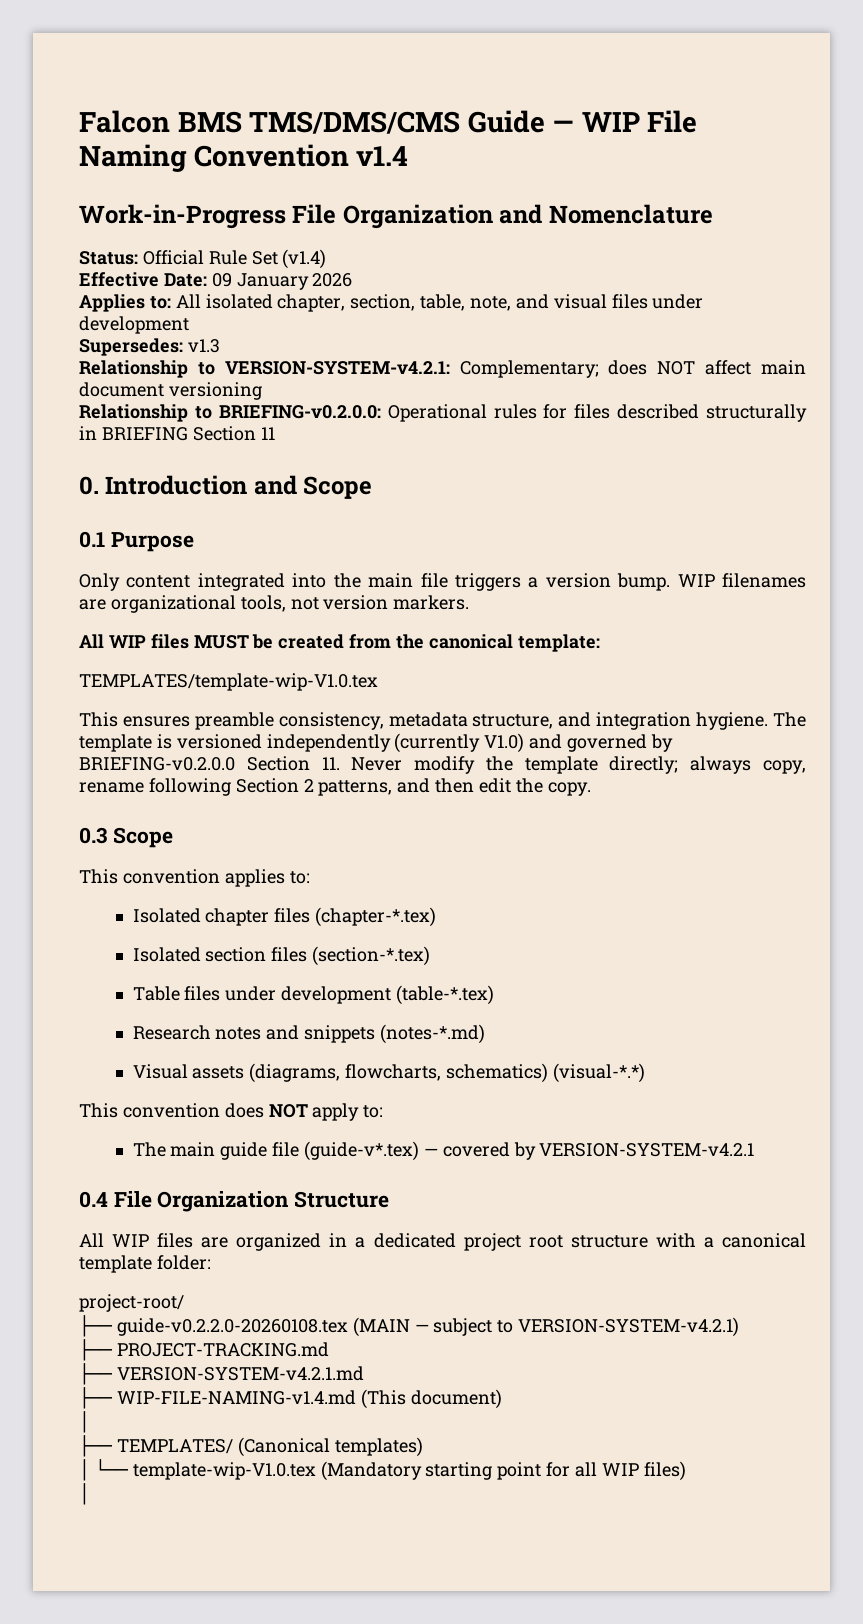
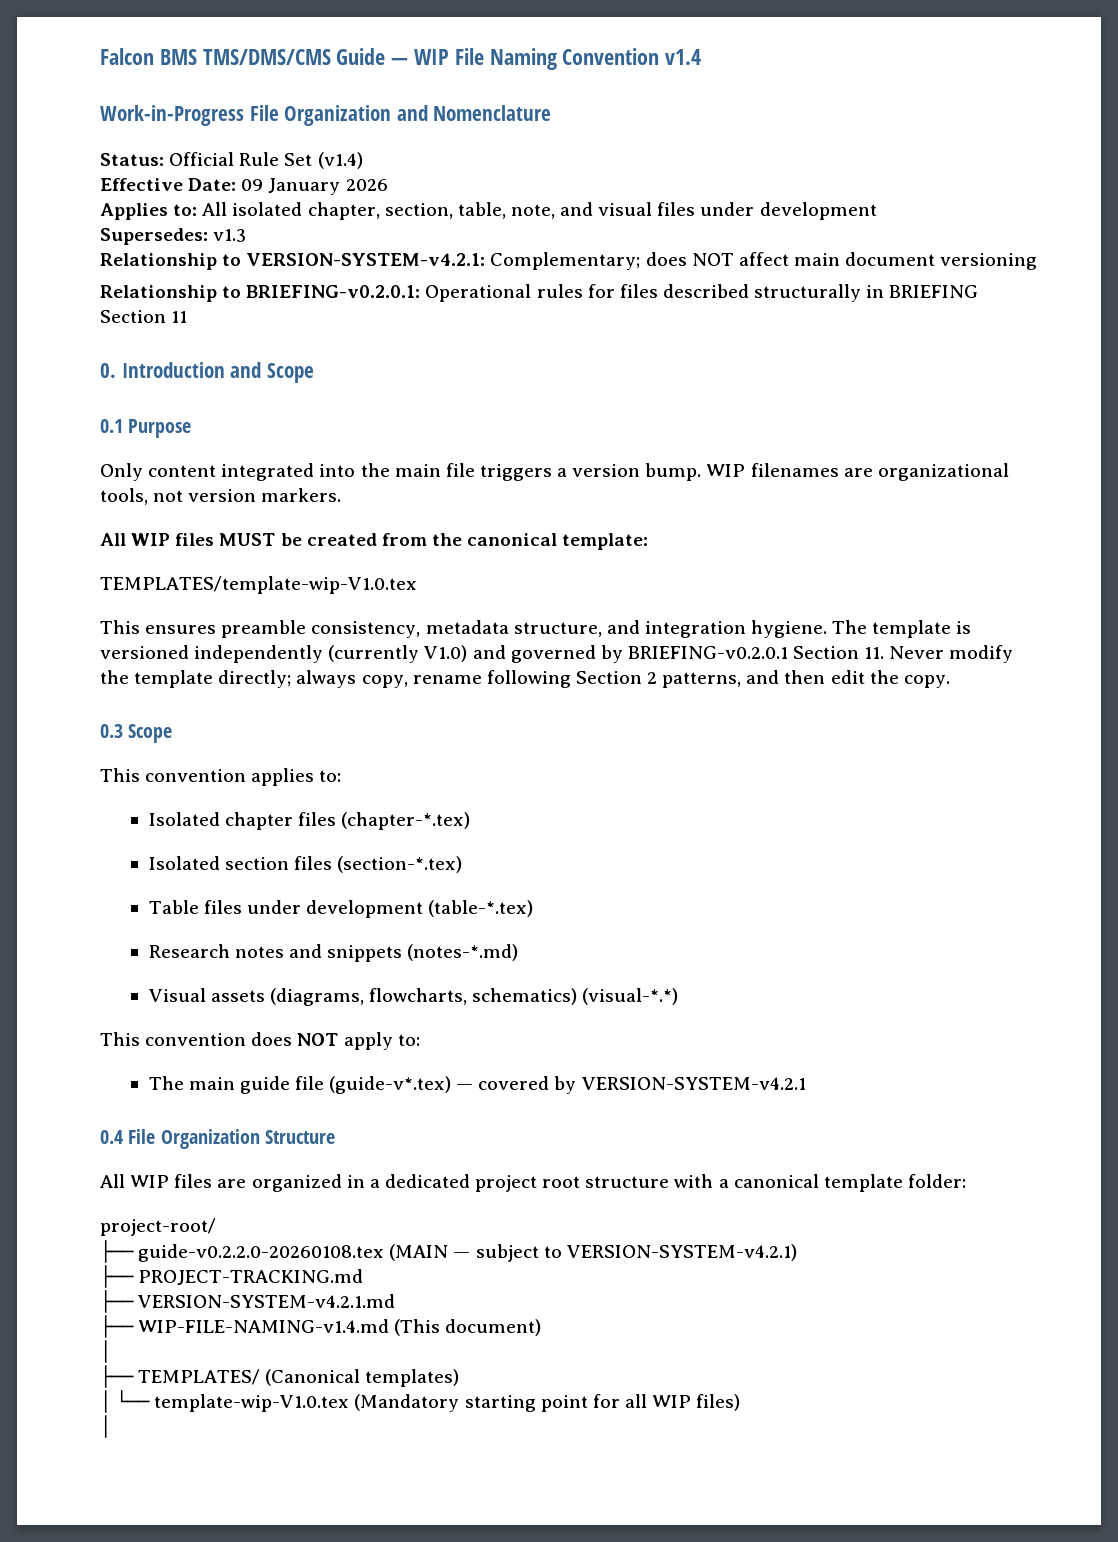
[218,405,381,419] BRIEFING-v0.2.0.0: -> [246,285,421,298] BRIEFING-v0.2.0.1:
[79,757,235,771] BRIEFING-v0.2.0.0 -> [627,646,788,659] BRIEFING-v0.2.0.1

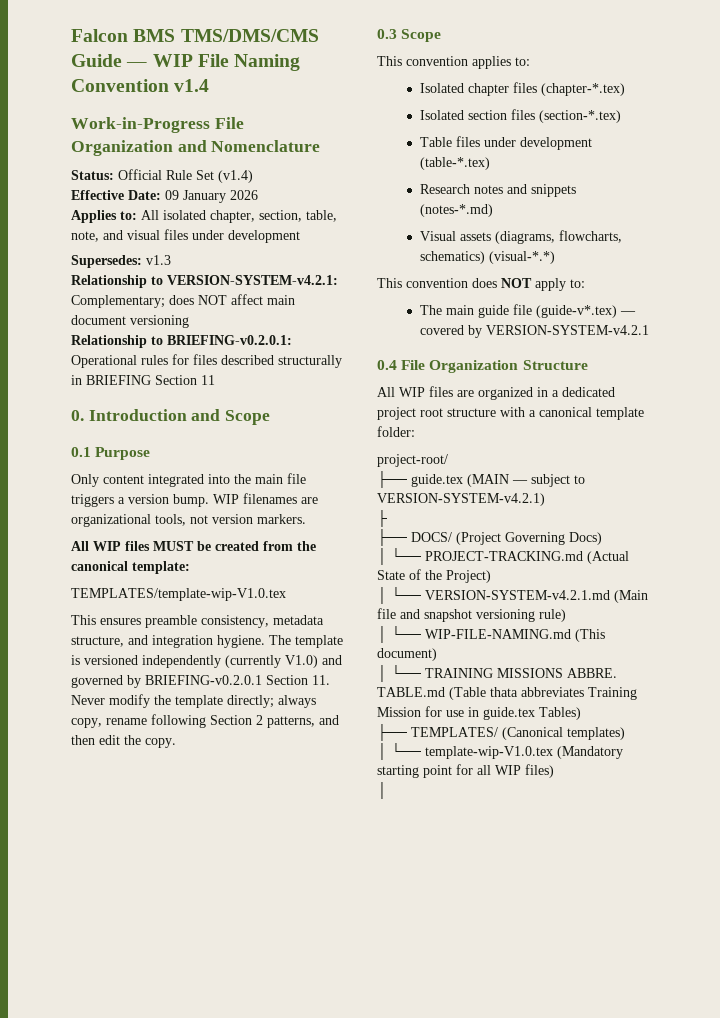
[138,1244,385,1262] guide-v0.2.2.0-20260108.tex -> [411,474,463,487] guide.tex
[100,1265,364,1288] [100,1290,396,1313] [100,1315,542,1338] [100,1340,111,1363] ├── PROJECT-TRACKING.md // ├── VERSION-SYSTEM-v4.2.1.md // ├── WIP-FILE-NAMING-v1.4.md (This document) // │ -> [377,510,387,527] [377,529,602,546] [377,548,629,565] [377,569,491,583] [377,587,648,604] [377,608,566,622] [377,626,605,643] [377,648,437,661] [377,665,617,682] [377,687,637,700] [377,706,581,720] ├ // ├── DOCS/ (Project Governing Docs) // │ └── PROJECT-TRACKING.md (Actual State of the Project) // │ └── VERSION-SYSTEM-v4.2.1.md (Main file and snapshot versioning rule) // │ └── WIP-FILE-NAMING.md (This document) // │ └── TRAINING MISSIONS ABBRE. TABLE.md (Table thata abbreviates Training Mission for use in guide.tex Tables)

